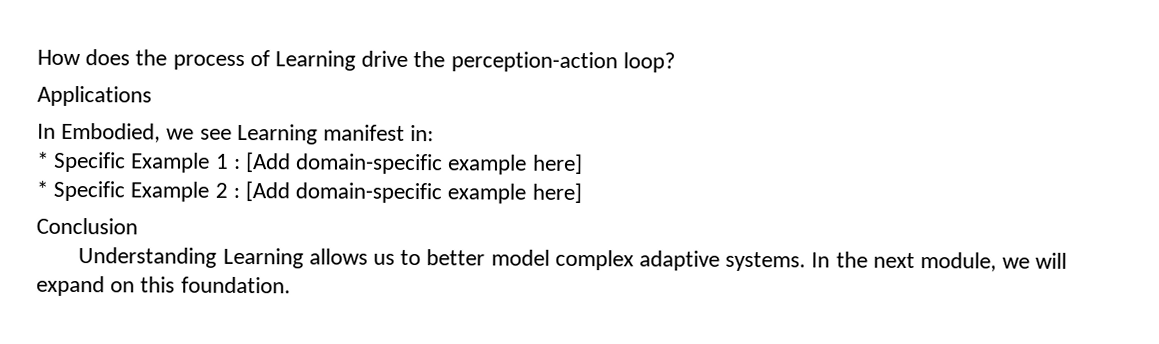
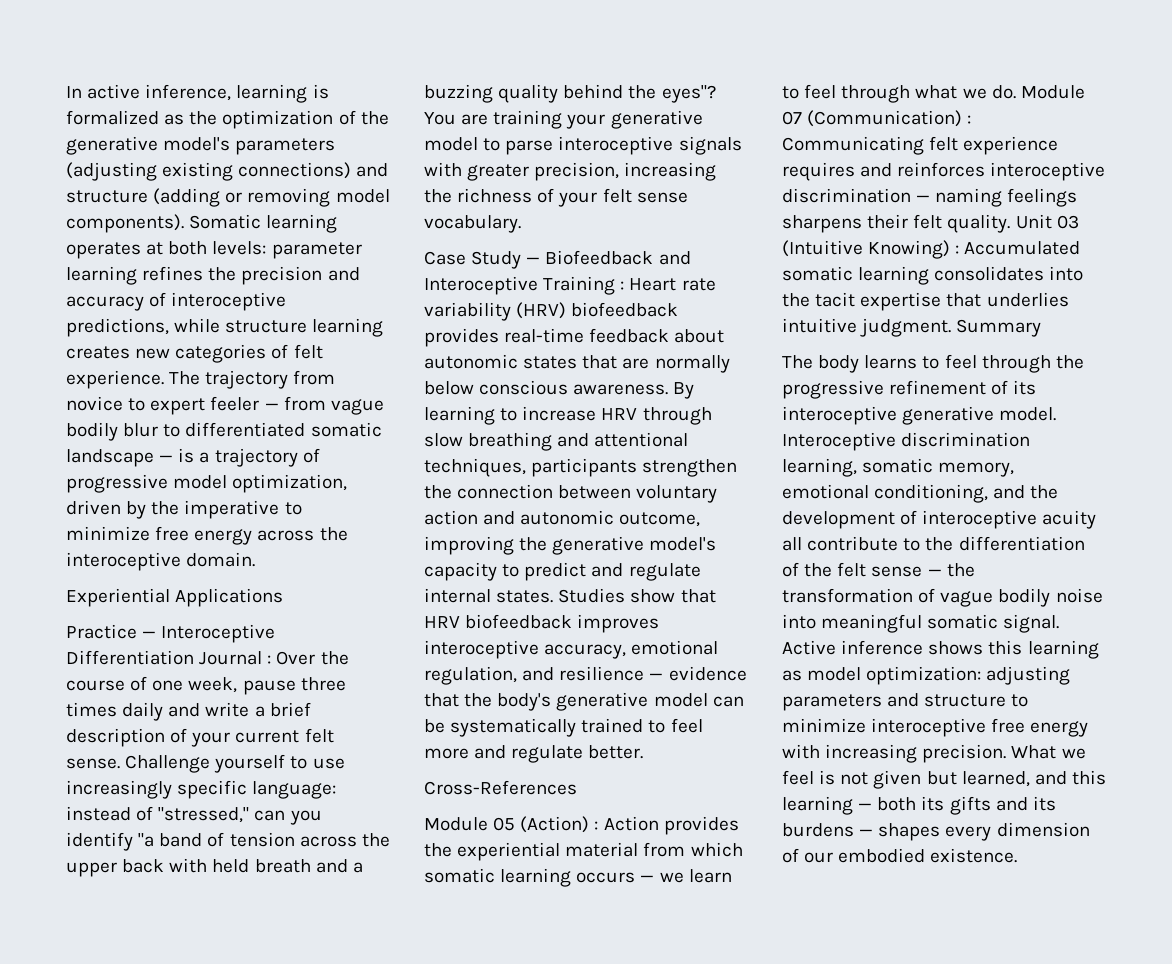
[37,49,676,73] [37,85,152,107] [37,122,435,145] [37,151,583,175] [36,180,582,204] [36,217,138,235] [78,247,1068,272] [36,275,291,297] How does the process of Learning drive the perception-action loop? // Applications // In Embodied, we see Learning manifest in: // * Specific Example 1 : [Add domain-specific example here] // * Specific Example 2 : [Add domain-specific example here] // Conclusion // Understanding Learning allows us to better model complex adaptive systems. In the next module, we will expand on this foundation. -> [66,84,329,103] [66,110,389,129] [66,136,336,155] [66,162,389,181] [66,188,390,207] [66,214,338,233] [66,241,362,259] [66,266,360,285] [66,292,287,311] [66,318,384,337] [66,344,323,363] [66,370,336,389] [66,396,384,415] [66,422,382,441] [66,448,320,467] [66,474,348,493] [66,500,302,519] [66,526,348,545] [66,552,256,571] [66,588,284,607] [66,624,276,643] [66,650,349,665] [66,676,346,695] [66,702,311,721] [66,728,334,747] [66,754,345,773] [66,780,337,799] [66,806,322,825] [66,832,390,851] [66,858,363,877] [424,84,716,103] [424,110,703,129] [424,136,742,155] [424,162,717,181] [424,188,688,207] [424,215,521,233] [424,250,691,269] [424,276,716,295] [424,302,679,321] [424,328,725,347] [424,354,730,373] [424,380,695,399] [424,406,712,425] [424,432,689,451] [424,458,738,477] [424,484,718,503] [424,510,701,527] [424,536,717,555] [424,562,701,581] [424,588,716,603] [424,614,660,633] [424,640,719,659] [424,666,747,685] [424,692,744,711] [424,718,703,737] [424,745,644,763] [424,780,577,795] [424,816,739,835] [424,842,743,861] [424,868,732,887] [782,84,1085,103] [782,110,972,127] [782,136,1059,155] [782,162,1106,181] [782,188,1078,207] [782,214,1079,233] [782,240,1081,259] [782,266,1084,285] [782,292,1069,311] [782,318,1042,337] [782,354,1084,373] [782,380,1037,399] [782,406,1057,425] [782,432,1031,451] [782,458,1015,477] [782,484,1059,503] [782,510,1097,529] [782,536,1085,551] [782,562,975,577] [782,588,1103,607] [782,614,1060,633] [782,640,1099,659] [782,666,1071,685] [782,693,1029,711] [782,718,1089,737] [782,744,1086,763] [782,770,1106,789] [782,796,1056,815] [782,822,1090,841] [782,848,1018,863] In active inference, learning is formalized as the optimization of the generative model's parameters (adjusting existing connections) and structure (adding or removing model components). Somatic learning operates at both levels: parameter learning refines the precision and accuracy of interoceptive predictions, while structure learning creates new categories of felt experience. The trajectory from novice to expert feeler — from vague bodily blur to differentiated somatic landscape — is a trajectory of progressive model optimization, driven by the imperative to minimize free energy across the interoceptive domain. // Experiential Applications // Practice — Interoceptive Differentiation Journal : Over the course of one week, pause three times daily and write a brief description of your current felt sense. Challenge yourself to use increasingly specific language: instead of "stressed," can you identify "a band of tension across the upper back with held breath and a buzzing quality behind the eyes"? You are training your generative model to parse interoceptive signals with greater precision, increasing the richness of your felt sense vocabulary. // Case Study — Biofeedback and Interoceptive Training : Heart rate variability (HRV) biofeedback provides real-time feedback about autonomic states that are normally below conscious awareness. By learning to increase HRV through slow breathing and attentional techniques, participants strengthen the connection between voluntary action and autonomic outcome, improving the generative model's capacity to predict and regulate internal states. Studies show that HRV biofeedback improves interoceptive accuracy, emotional regulation, and resilience — evidence that the body's generative model can be systematically trained to feel more and regulate better. // Cross-References // Module 05 (Action) : Action provides the experiential material from which somatic learning occurs — we learn to feel through what we do. Module 07 (Communication) : Communicating felt experience requires and reinforces interoceptive discrimination — naming feelings sharpens their felt quality. Unit 03 (Intuitive Knowing) : Accumulated somatic learning consolidates into the tacit expertise that underlies intuitive judgment. Summary // The body learns to feel through the progressive refinement of its interoceptive generative model. Interoceptive discrimination learning, somatic memory, emotional conditioning, and the development of interoceptive acuity all contribute to the differentiation of the felt sense — the transformation of vague bodily noise into meaningful somatic signal. Active inference shows this learning as model optimization: adjusting parameters and structure to minimize interoceptive free energy with increasing precision. What we feel is not given but learned, and this learning — both its gifts and its burdens — shapes every dimension of our embodied existence.

